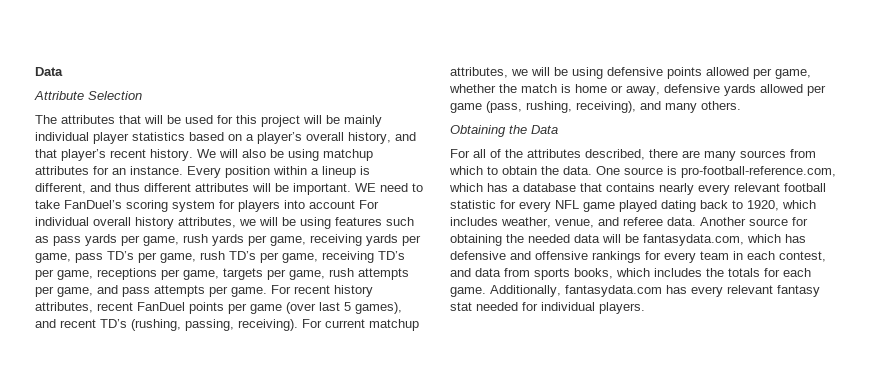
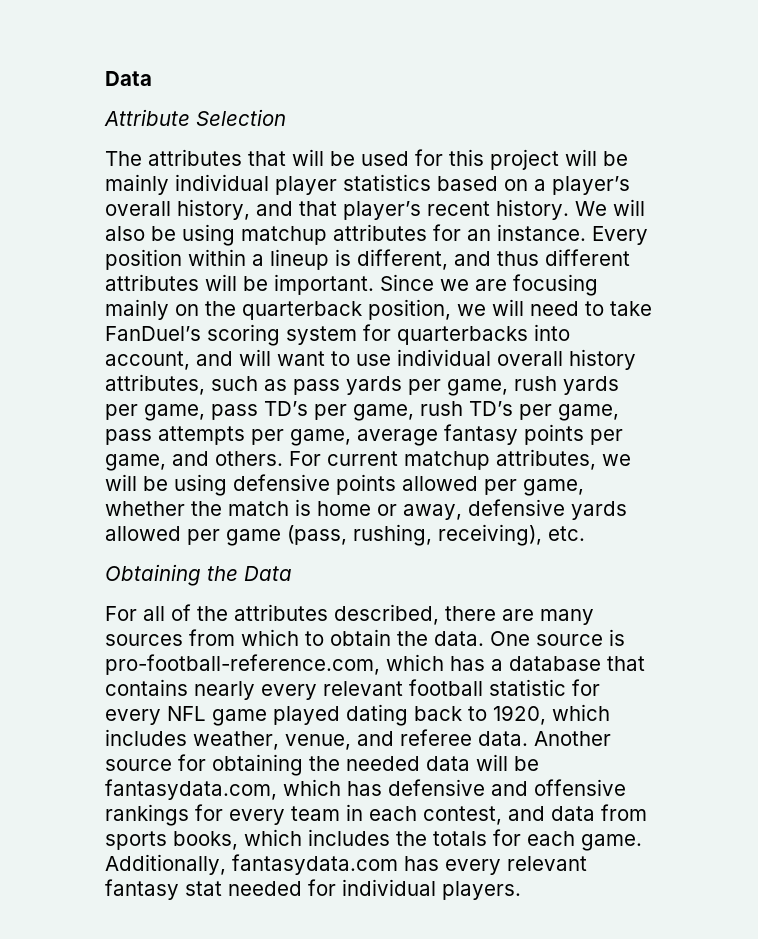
[355,183,376,192] WE -> [380,274,598,296] [105,299,524,320] Since we are focusing mainly on the quarterback position, we will
[238,200,379,212] [35,217,382,229] players into account For individual overall history attributes, we will be using features -> [397,324,570,345] [105,349,636,370] [105,374,205,395] quarterbacks into account, and will want to use individual overall history attributes,
[310,234,421,246] [35,253,71,263] receiving yards per game, -> (205, 412) none
[322,251,405,263] [35,268,409,280] [35,285,373,297] [35,302,402,314] [35,319,298,331] receiving TD’s per game, receptions per game, targets per game, rush attempts per game, and pass attempts per game. For recent history attributes, recent FanDuel points per game (over last 5 games), and recent TD’s (rushing, passing, receiving). -> [105,424,623,446] [105,451,283,471] pass attempts per game, average fantasy points per game, and others.
[640,101,741,113] and many others. -> [548,526,585,541] etc.

